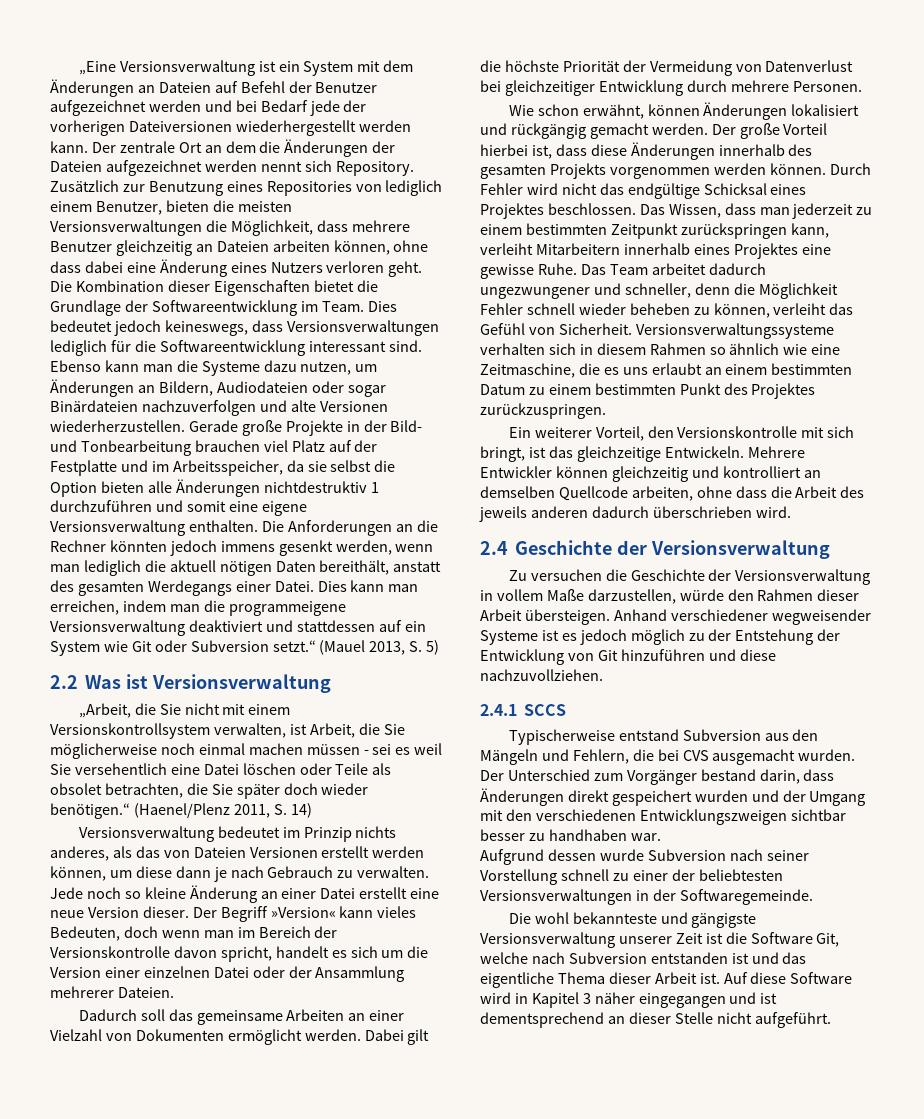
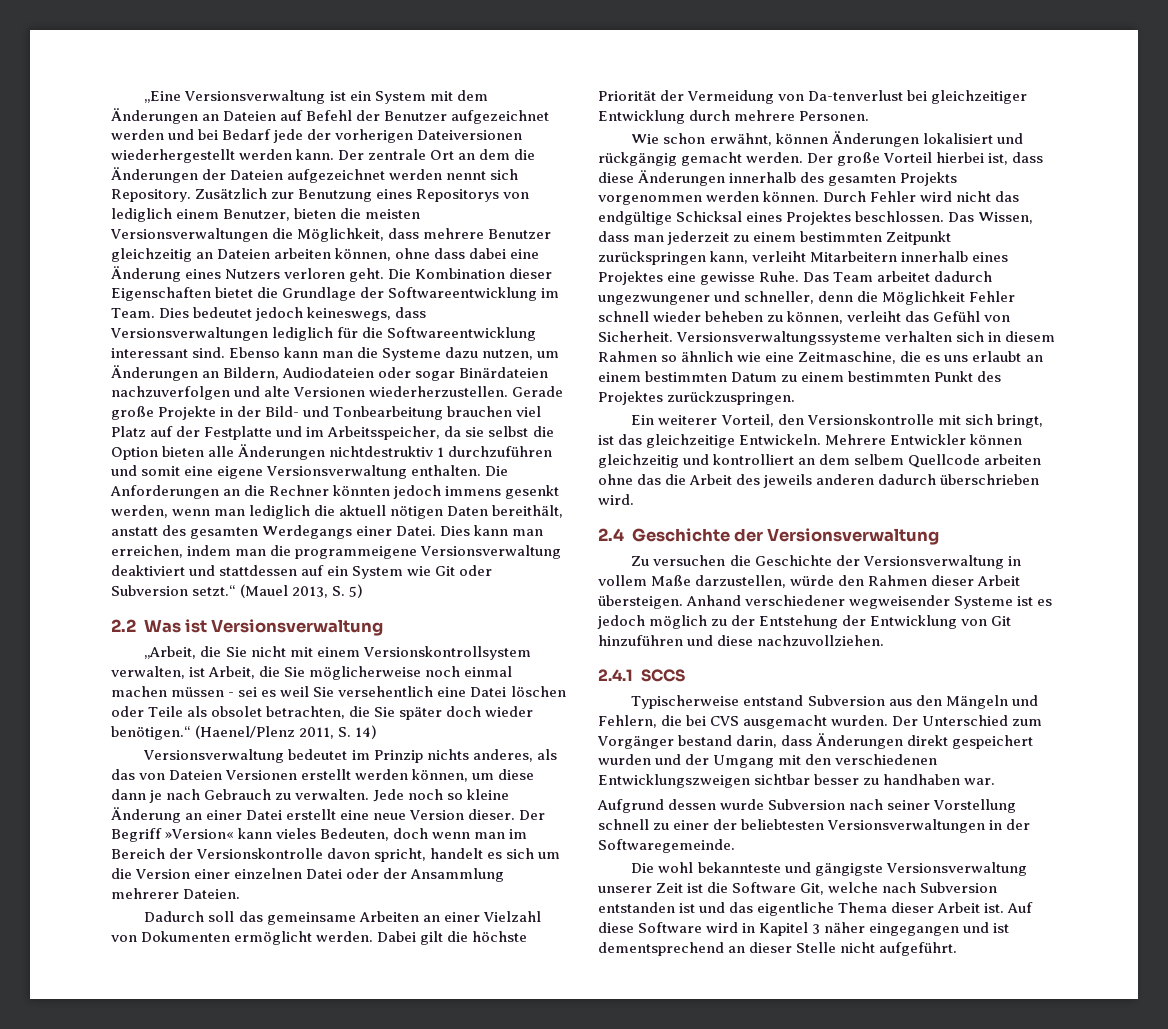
[266,181,352,196] Repositories -> [416,189,500,202] Repositorys
[765,60,854,72] Datenverlust -> [808,90,904,101] Da-tenverlust
[480,486,767,501] demselben Quellcode arbeiten, ohne dass -> [819,454,1042,468] [598,474,662,485] dem selbem Quellcode arbeiten ohne das

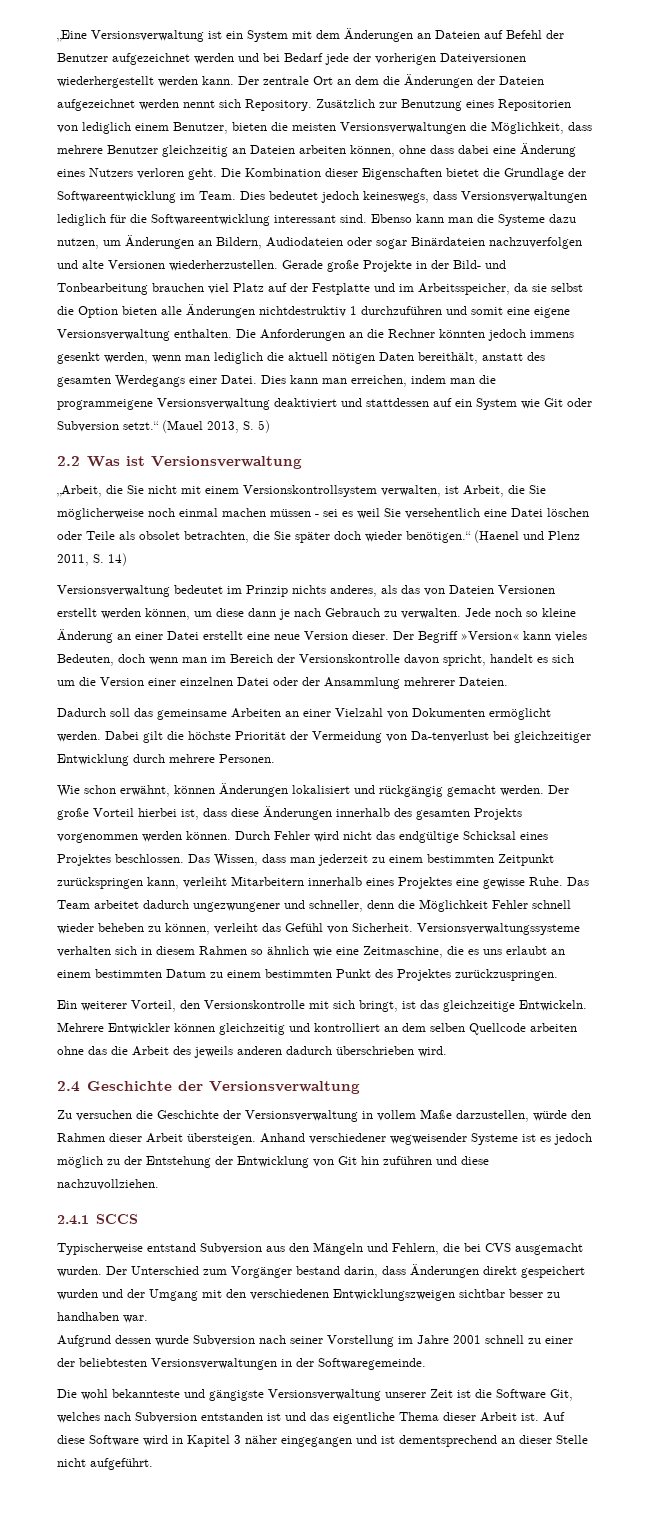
[416,189,500,202] Repositorys -> [498,99,571,111] Repositorien
[195,725,296,739] (Haenel/Plenz -> [474,530,580,543] (Haenel und Plenz
[854,454,905,465] selbem -> [430,1023,465,1032] selben
[598,635,683,646] hinzuführen -> [361,1156,432,1165] hin zuführen
(1017, 806) none -> [398,1335,481,1344] im Jahre 2001
[828,882,879,893] welche -> [57,1412,100,1423] welches

